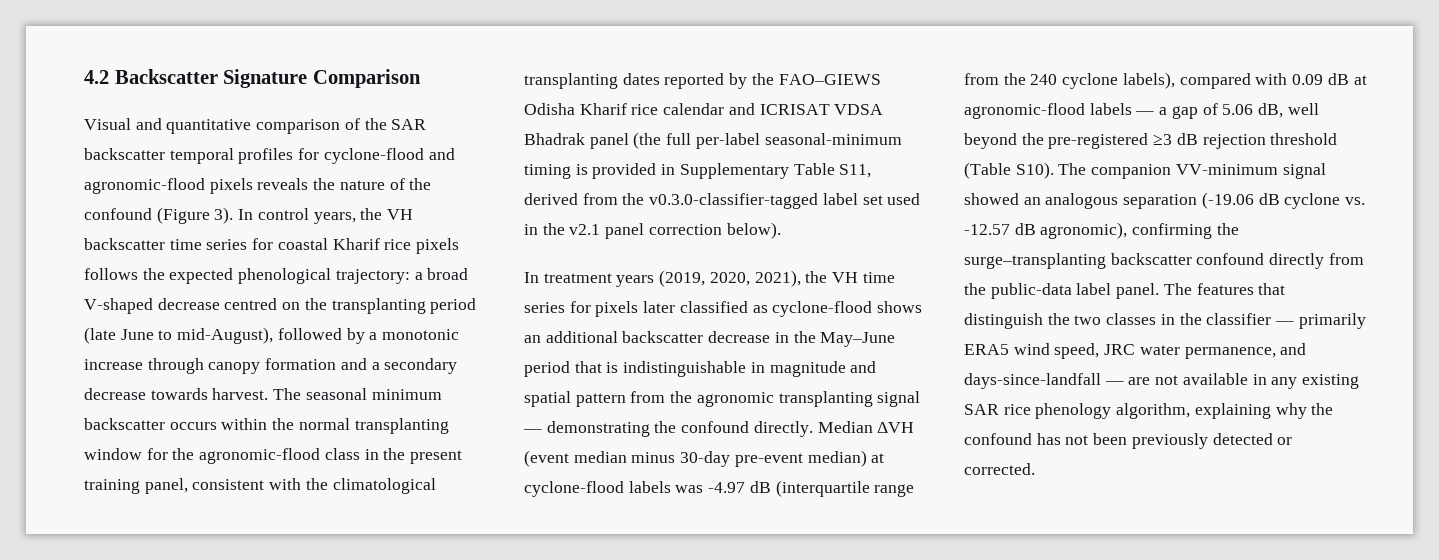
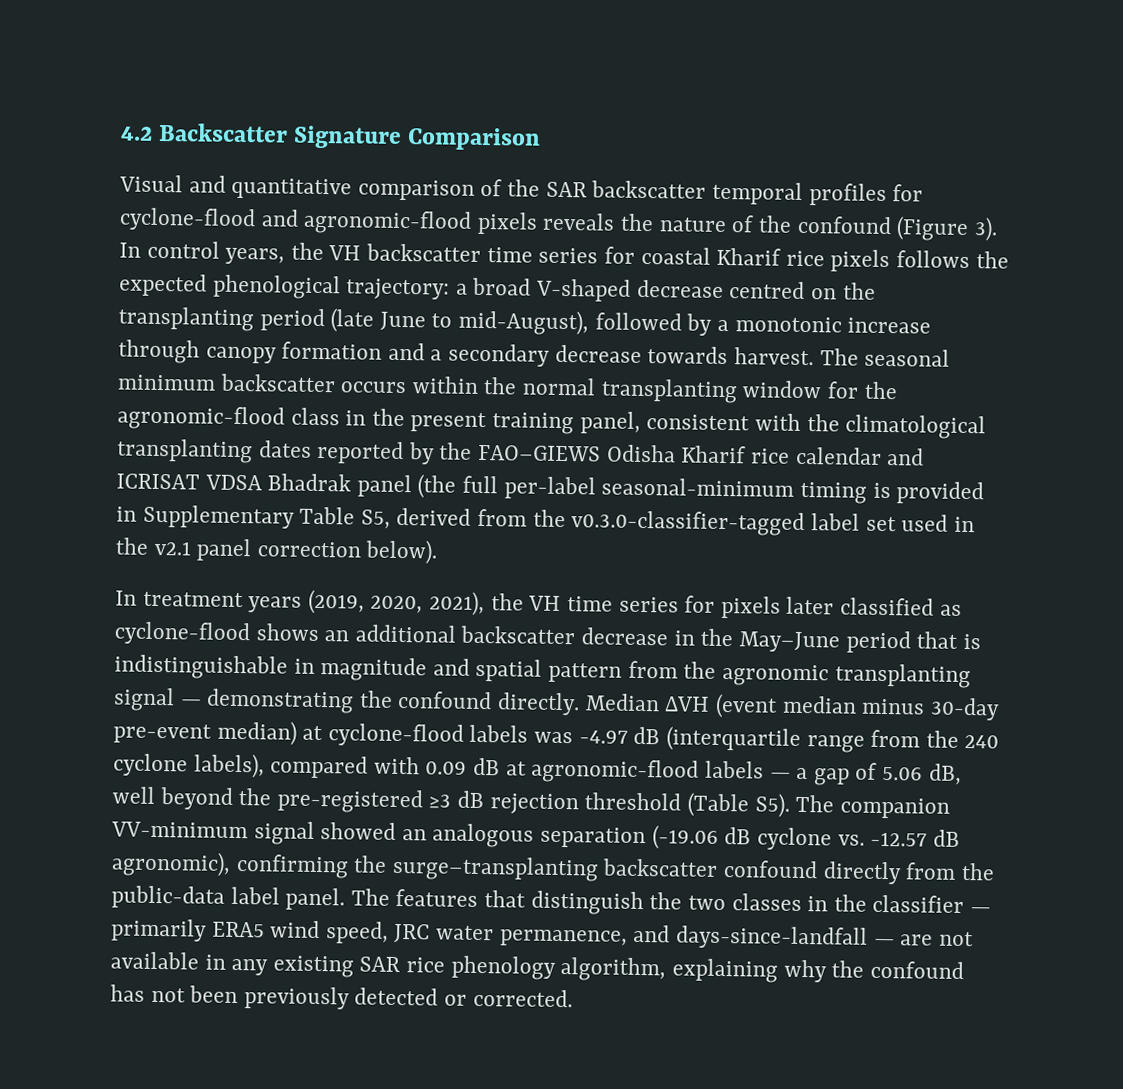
[839,164,872,178] S11, -> [360,509,391,529] S5,
[1015,162,1054,179] S10). -> [754,793,790,818] S5).

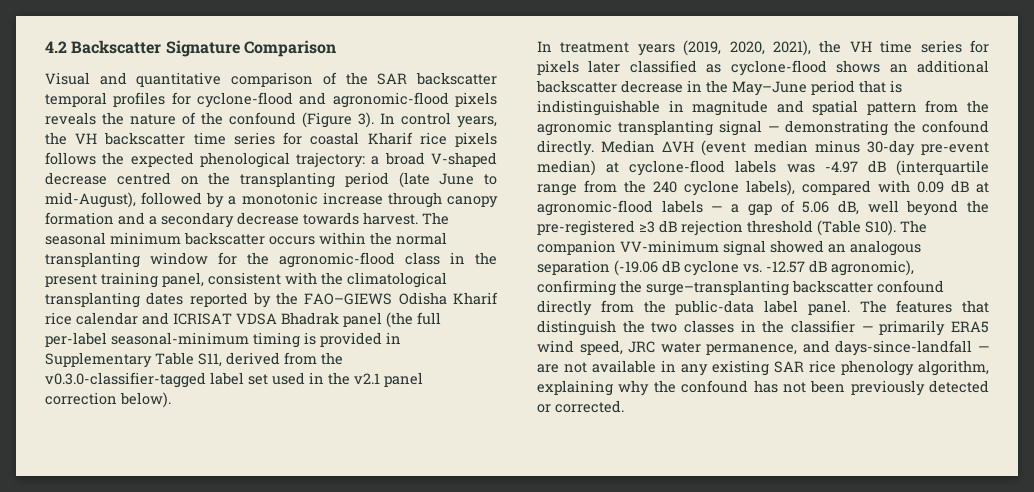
[360,509,391,529] S5, -> [198,353,222,367] S11,
[754,793,790,818] S5). -> [865,220,896,236] S10).

